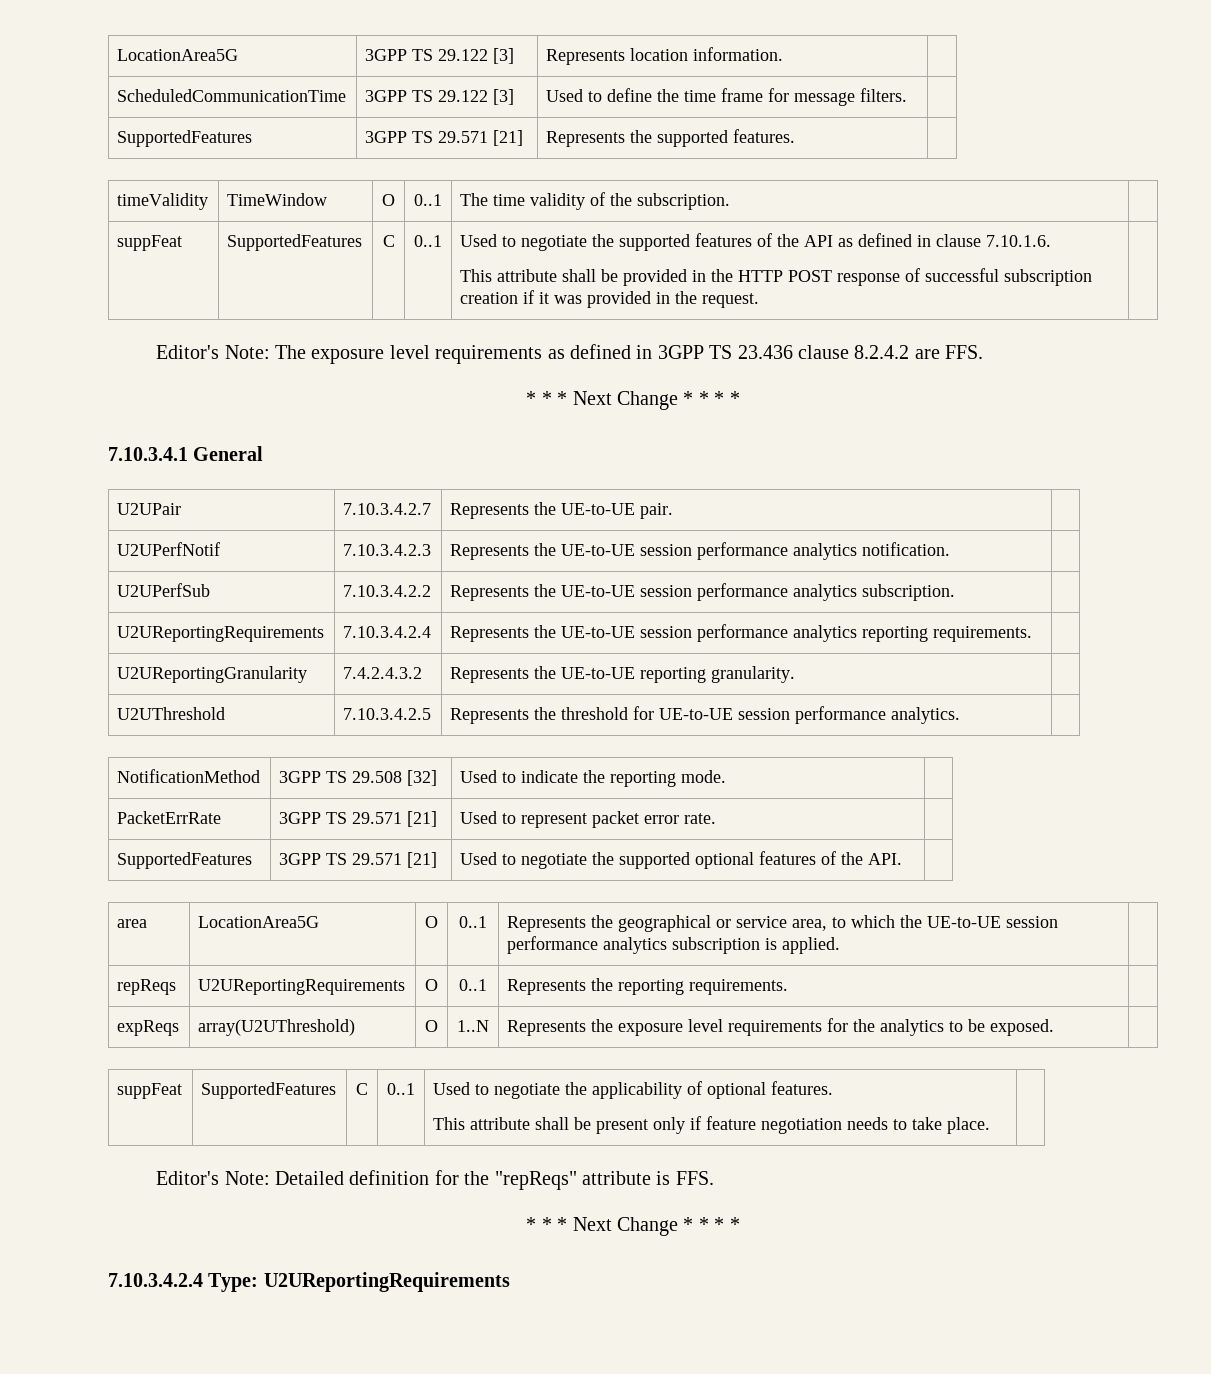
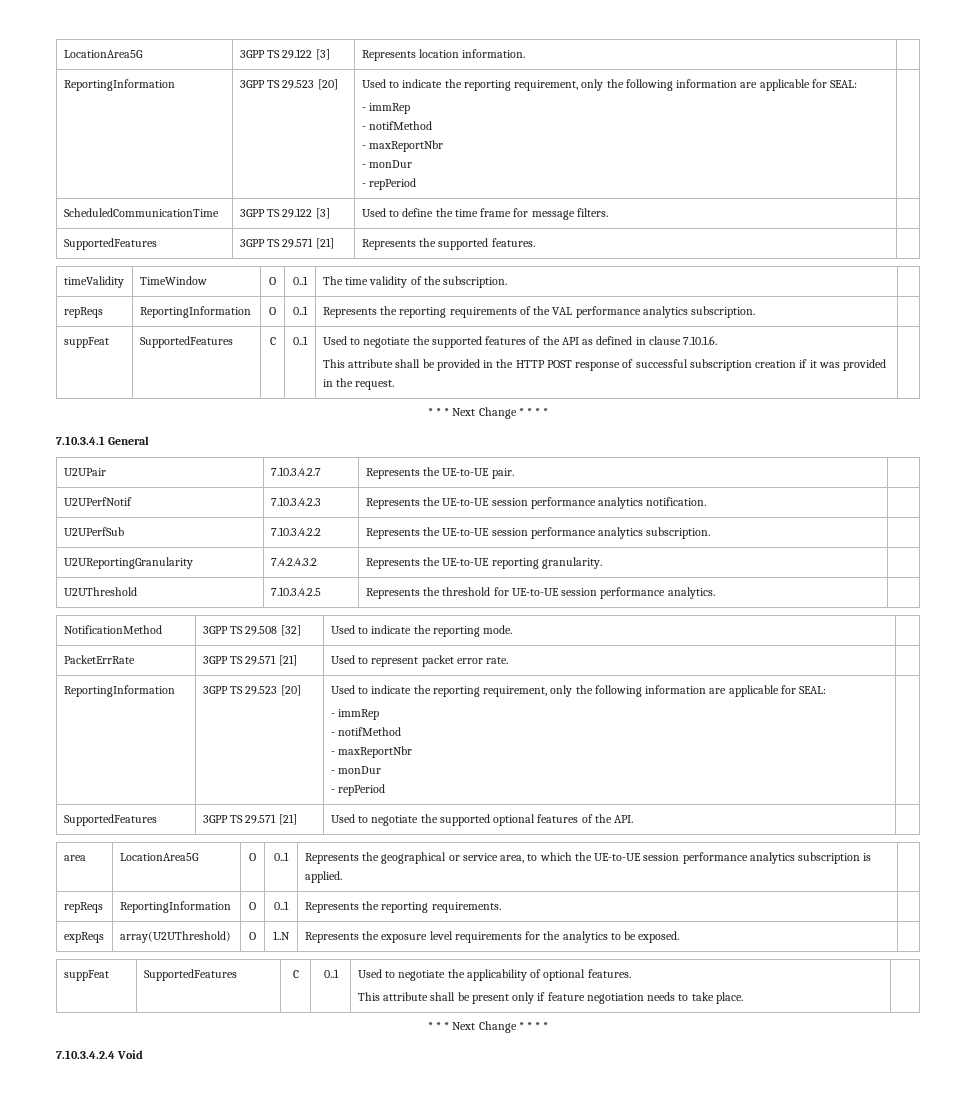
(784, 54) none -> [63,79,175,91] [239,79,338,90] [361,79,858,91] [361,103,411,114] [361,121,433,130] [361,140,444,152] [361,160,413,168] [361,178,417,190] // ReportingInformation | 3GPP TS 29.523 [20] | Used to indicate the reporting requirement, only the following information are applicable for SEAL: // - immRep // - notifMethod // - maxReportNbr // - monDur // - repPeriod |
(731, 201) none -> [63,307,103,318] [139,306,251,318] [269,307,276,315] [293,306,308,315] [322,306,756,318] // repReqs | ReportingInformation | O | 0..1 | Represents the reporting requirements of the VAL performance analytics subscription. |
[156,344,984,364] // Editor's Note: The exposure level requirements as defined in 3GPP TS 23.436 clause 8.2.4.2 are FFS. -> (395, 385) none
[117,626,325,642] [343,626,432,638] [450,624,1033,642] // U2UReportingRequirements | 7.10.3.4.2.4 | Represents the UE-to-UE session performance analytics reporting requirements. | -> (711, 533) none
(717, 818) none -> [63,685,175,697] [202,685,301,696] [330,685,827,697] [330,709,380,720] [330,727,402,736] [330,746,413,758] [330,766,382,774] [330,784,386,796] // ReportingInformation | 3GPP TS 29.523 [20] | Used to indicate the reporting requirement, only the following information are applicable for SEAL: // - immRep // - notifMethod // - maxReportNbr // - monDur // - repPeriod |
[198,979,406,995] U2UReportingRequirements -> [119,901,231,913] ReportingInformation
[156,1170,714,1190] // Editor's Note: Detailed definition for the "repReqs" attribute is FFS. -> (743, 998) none
[208,1272,510,1292] Type: U2UReportingRequirements -> [117,1050,144,1059] Void

